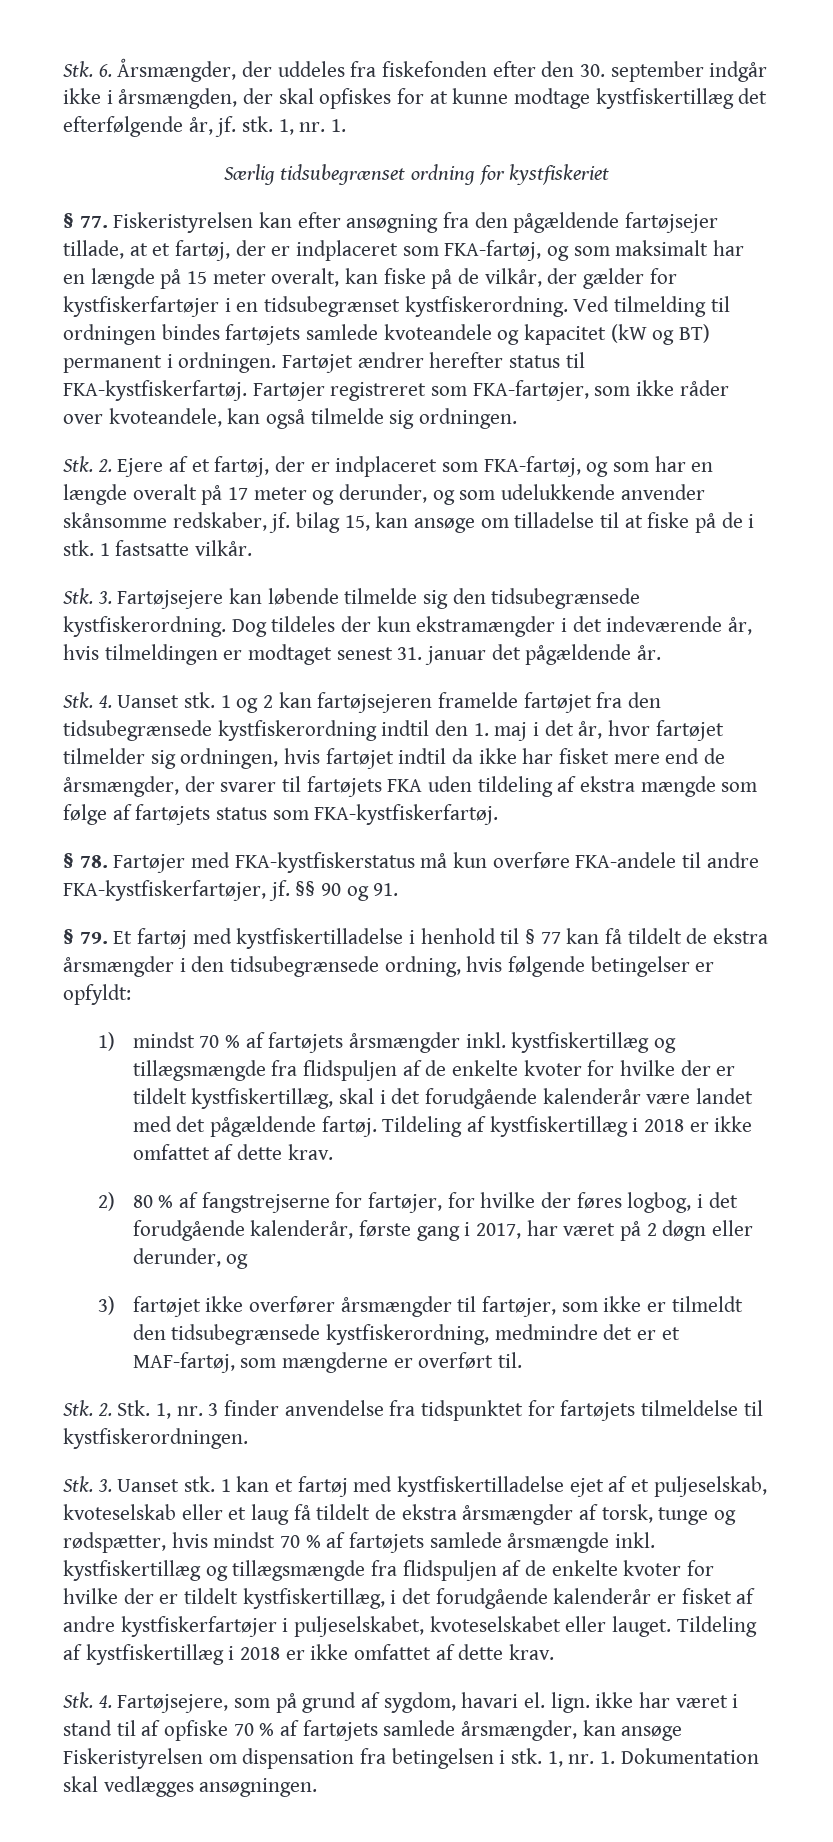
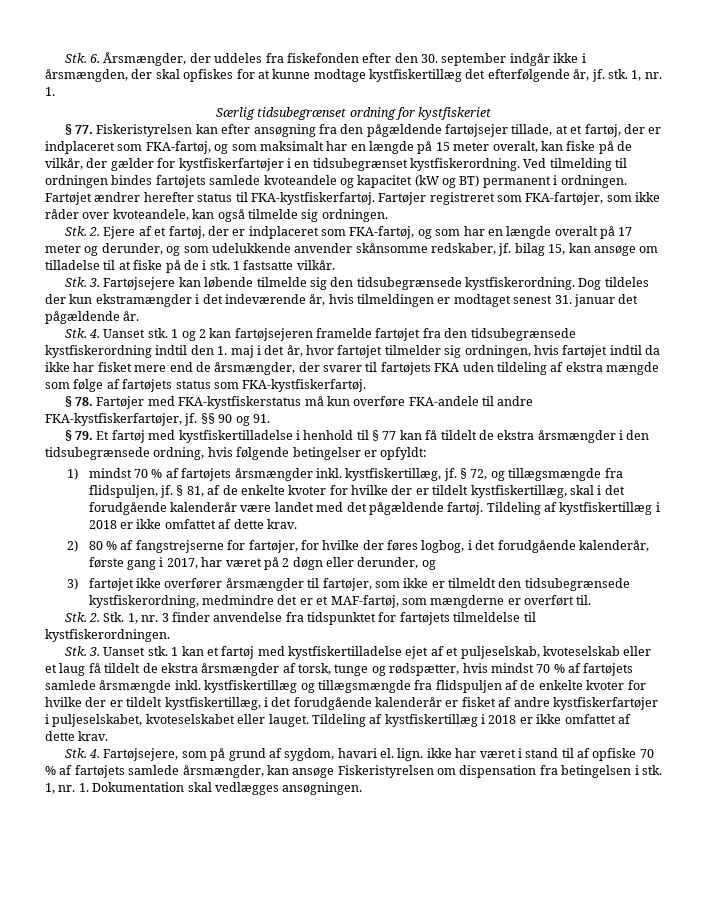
[511,1032,677,1053] [132,1060,398,1081] kystfiskertillæg og tillægsmængde fra flidspuljen -> [345,468,623,481] [88,485,204,498] kystfiskertillæg, jf. § 72, og tillægsmængde fra flidspuljen, jf. § 81,

